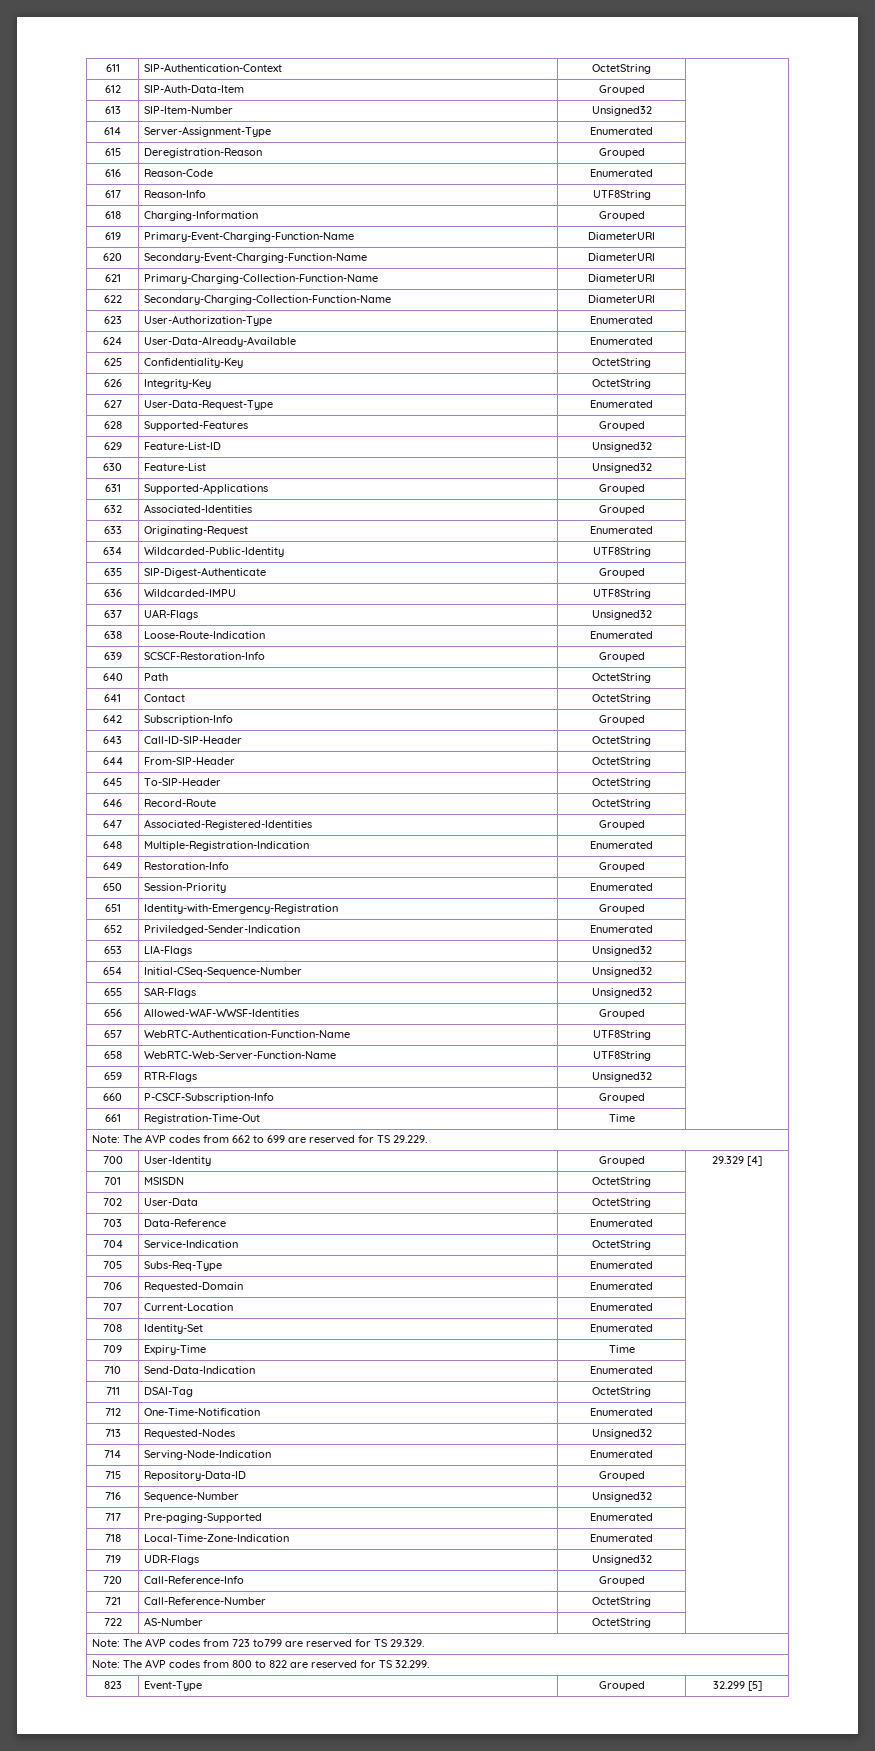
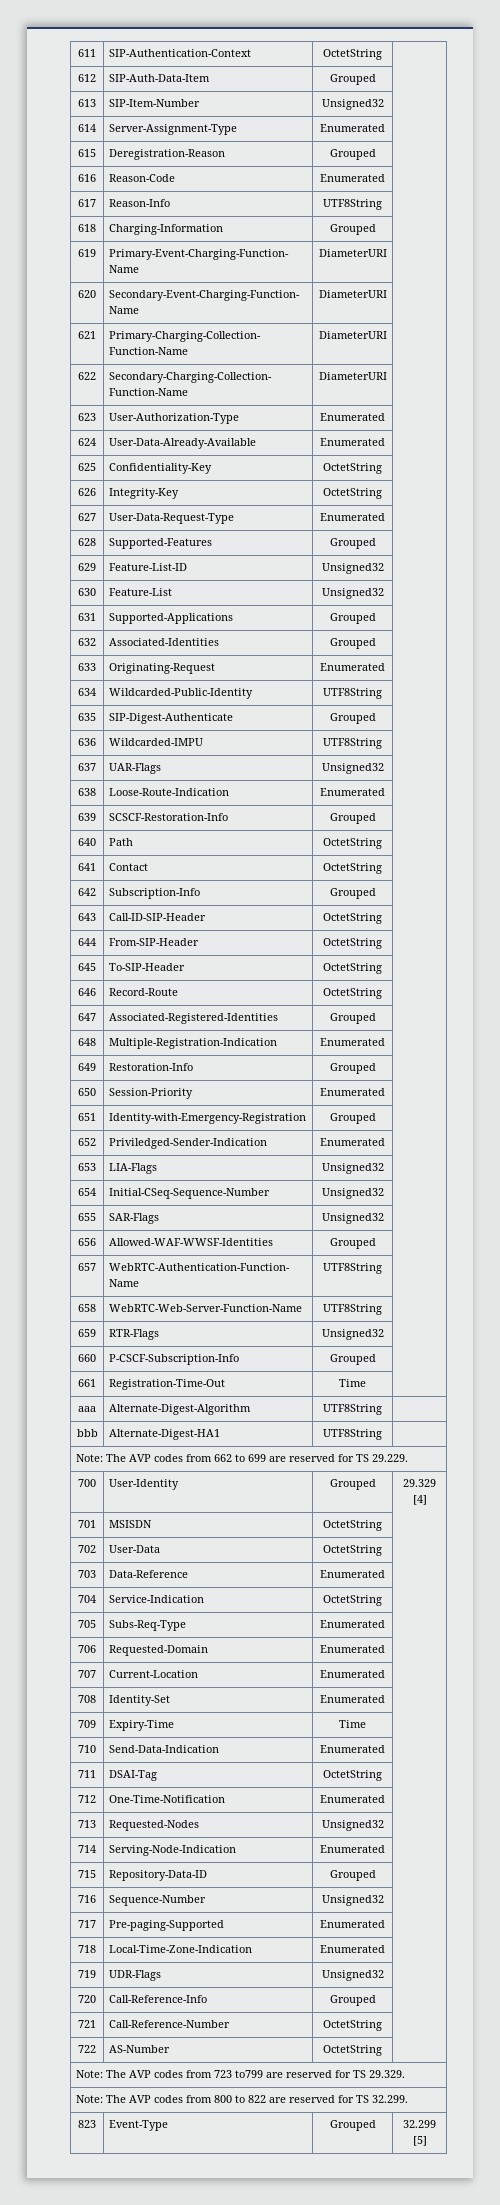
(635, 1118) none -> [78,1406,96,1412] [108,1404,251,1415] [323,1404,382,1415] [76,1429,98,1437] [108,1429,220,1440] [323,1429,382,1440] // aaa | Alternate-Digest-Algorithm | UTF8String | // bbb | Alternate-Digest-HA1 | UTF8String |

